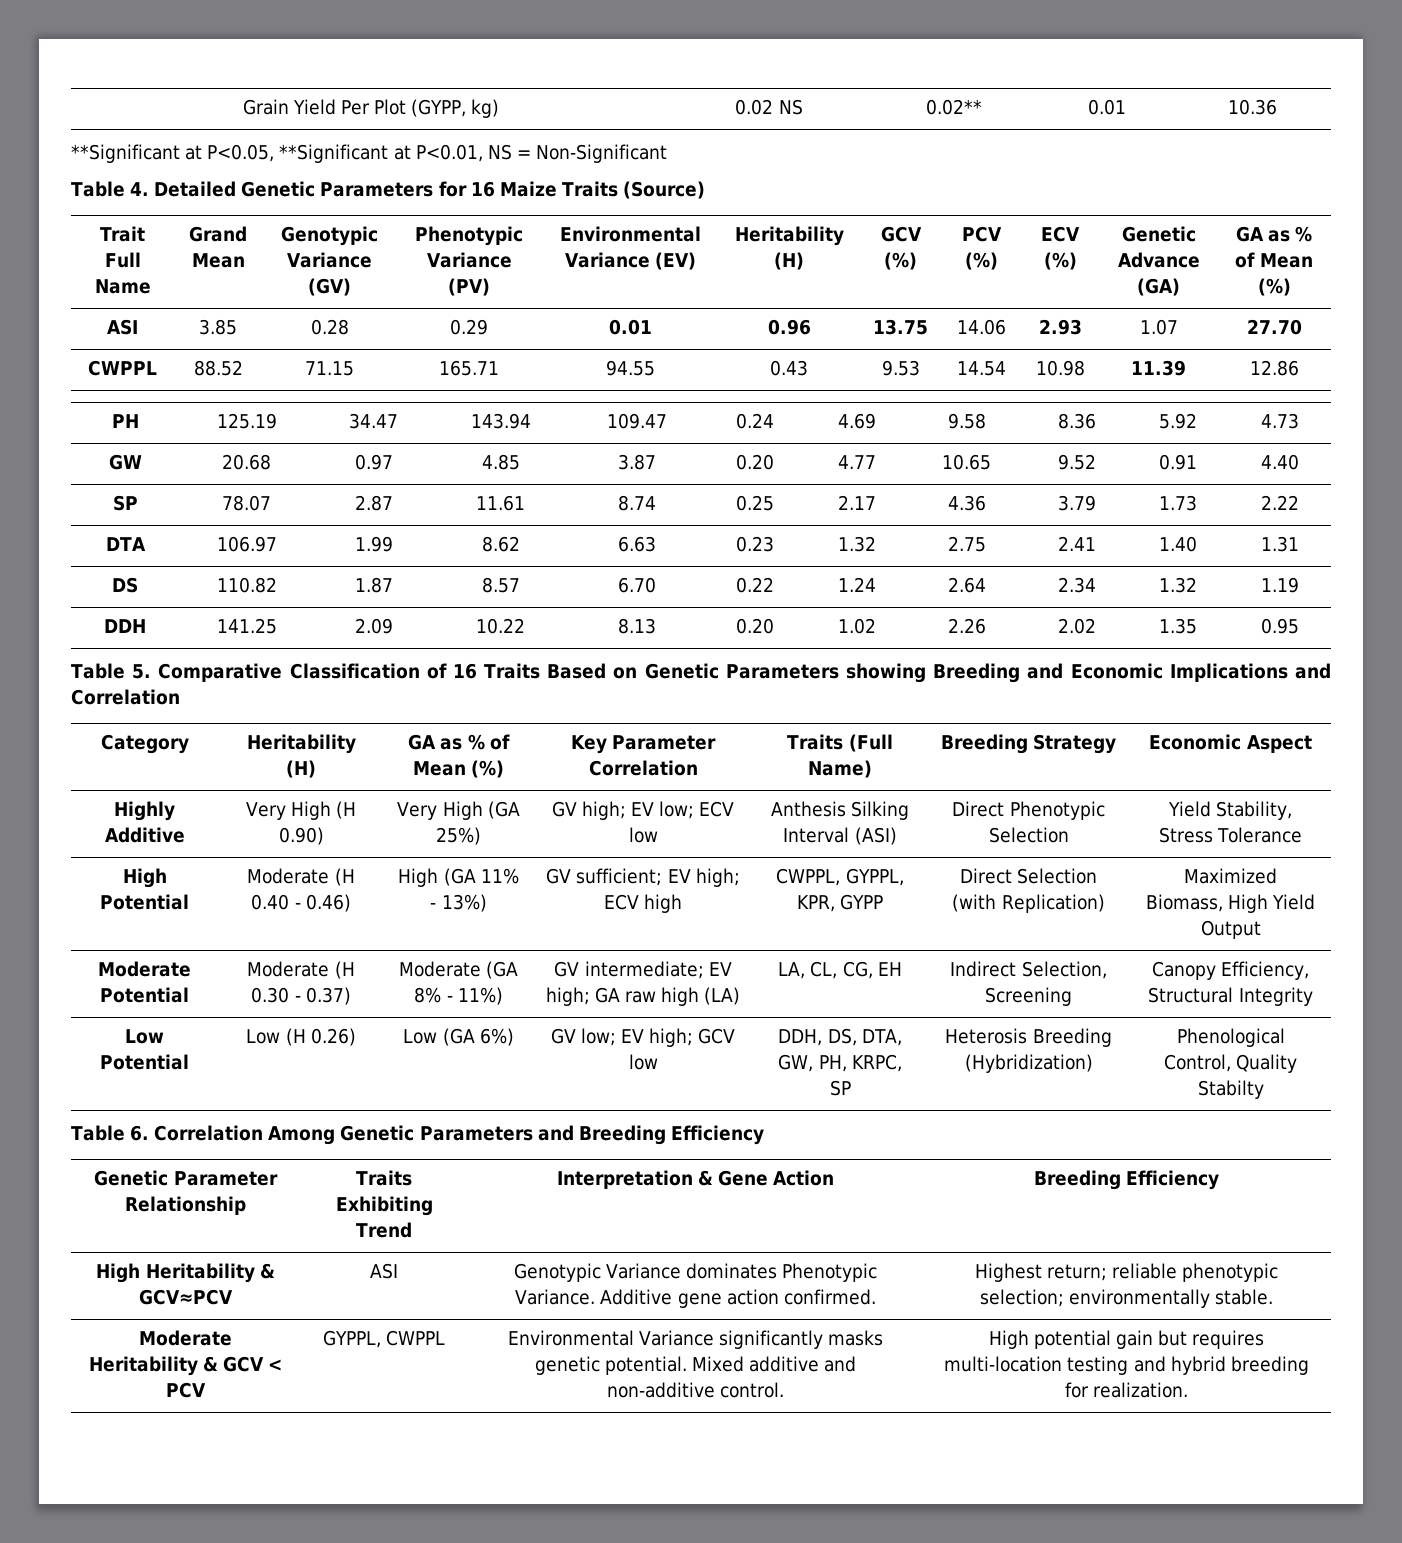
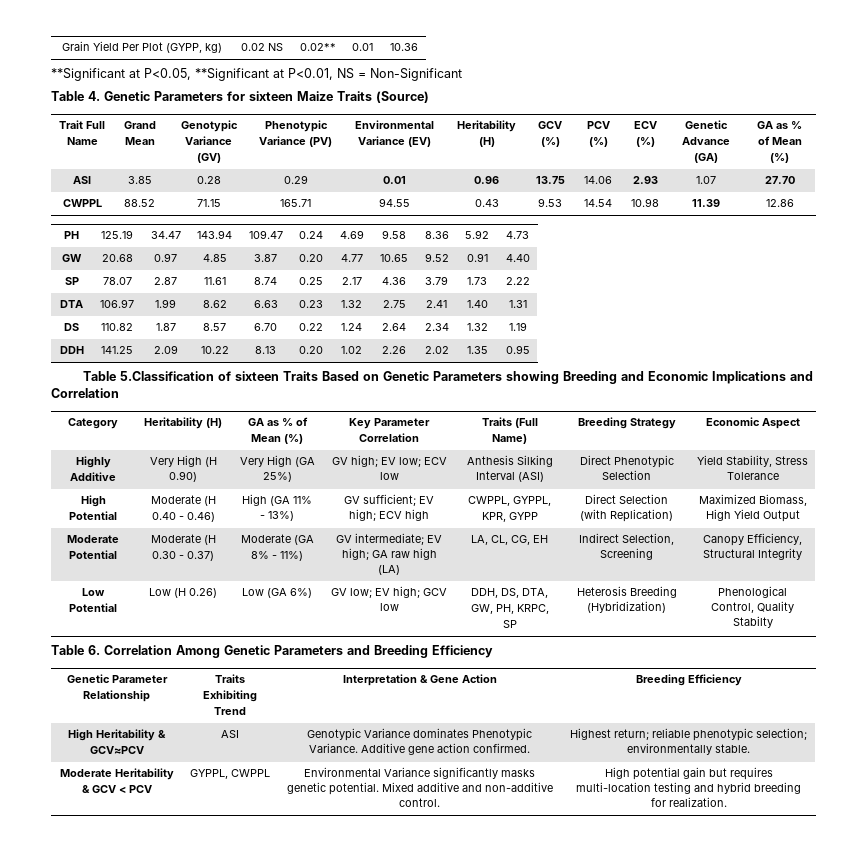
[154,181,237,197] Detailed -> (100, 96) none
[470,181,495,197] 16 -> [249,91,293,101] sixteen
[132,663,477,682] 5. Comparative Classification of 16 -> [119,371,279,381] 5.Classification of sixteen

